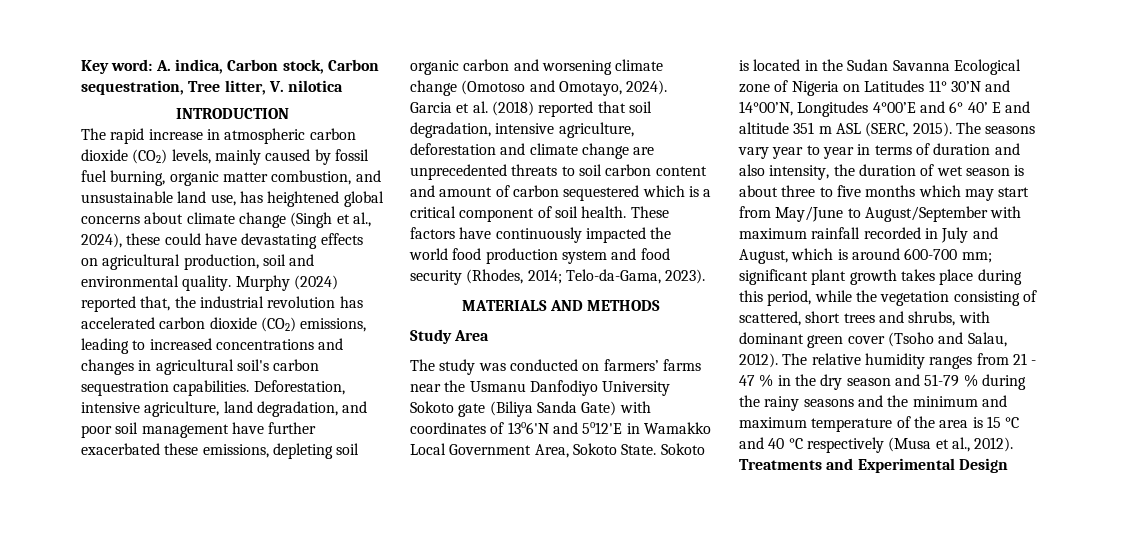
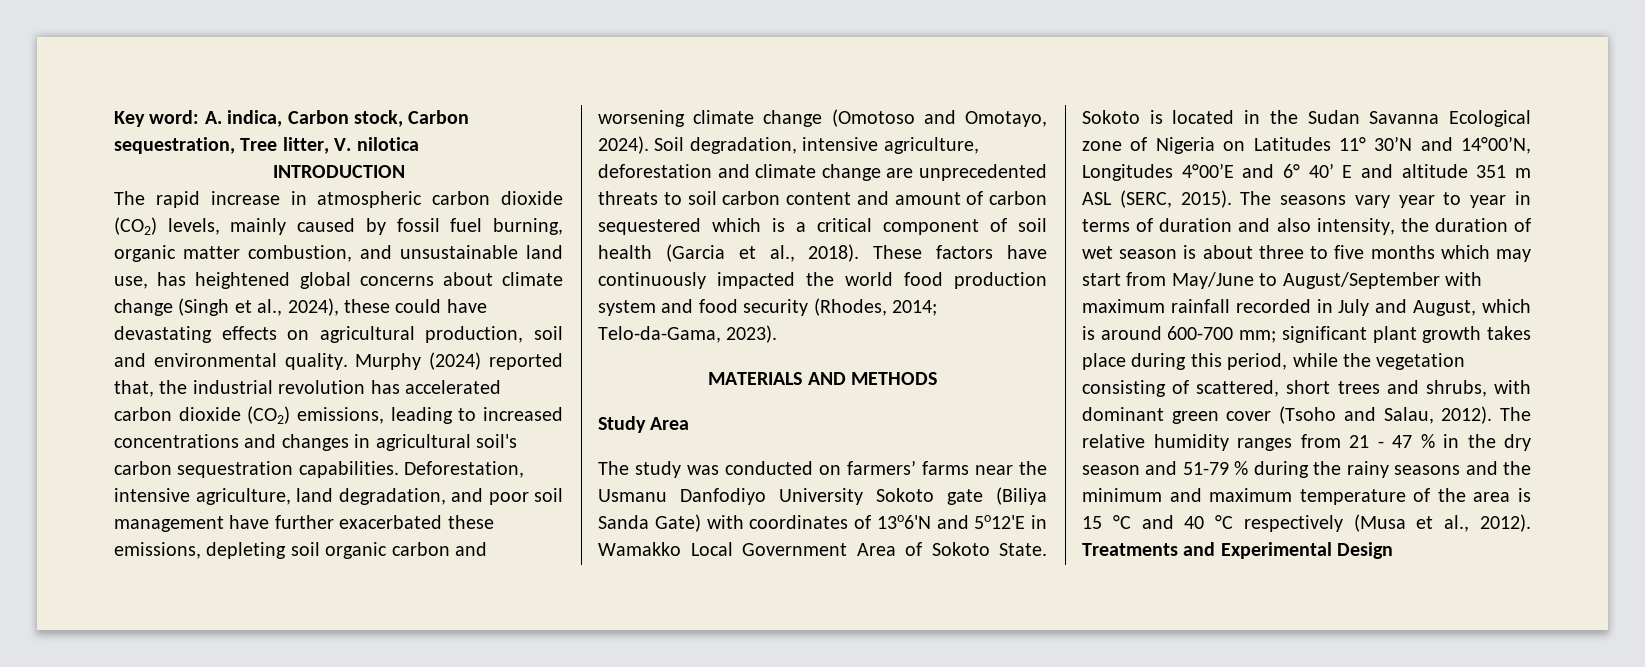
[410,101,652,117] Garcia et al. (2018) reported that soil -> [654,137,685,151] Soil
[581,206,627,218] health. -> [598,244,860,262] health (Garcia et al., 2018).
[534,444,569,458] Area, -> [856,542,922,556] Area of

